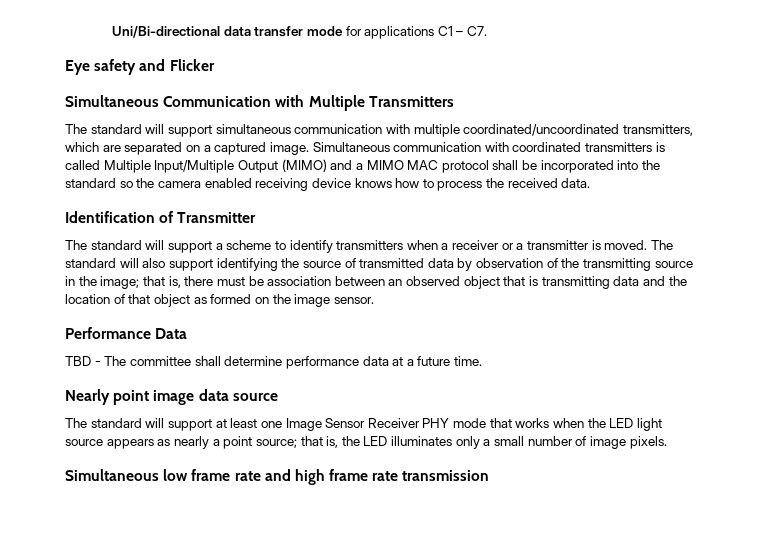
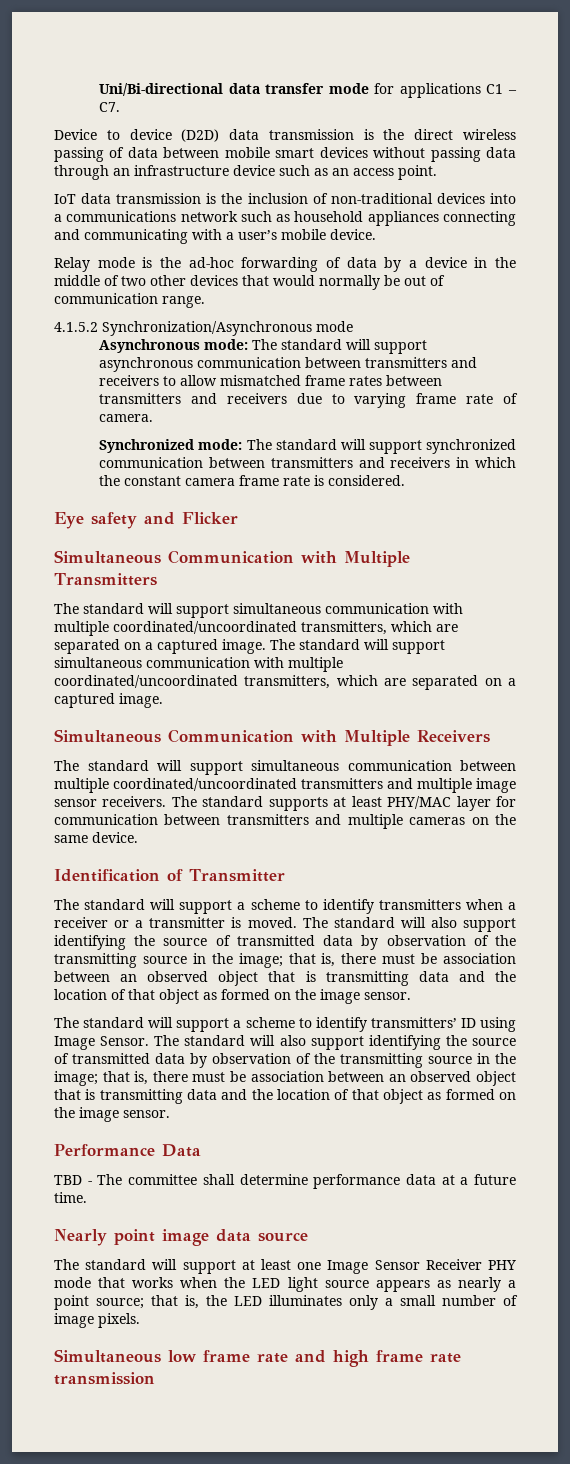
(488, 31) none -> [54,129,516,142] [54,147,516,162] [54,165,437,180] [54,193,516,204] [54,211,516,226] [54,229,376,244] [54,257,517,272] [54,275,445,290] [54,293,205,308] [54,321,353,336] [99,339,428,354] [99,357,478,372] [99,375,443,386] [99,393,518,408] [99,414,154,422] [99,439,516,454] [99,457,517,468] [99,475,406,486] // Device to device (D2D) data transmission is the direct wireless passing of data between mobile smart devices without passing data through an infrastructure device such as an access point. // IoT data transmission is the inclusion of non-traditional devices into a communications network such as household appliances connecting and communicating with a user’s mobile device. // Relay mode is the ad-hoc forwarding of data by a device in the middle of two other devices that would normally be out of communication range. // 4.1.5.2 Synchronization/Asynchronous mode // Asynchronous mode: The standard will support asynchronous communication between transmitters and receivers to allow mismatched frame rates between transmitters and receivers due to varying frame rate of camera. // Synchronized mode: The standard will support synchronized communication between transmitters and receivers in which the constant camera frame rate is considered.
[312,142,665,152] [65,159,661,173] [65,178,591,191] Simultaneous communication with coordinated transmitters is called Multiple Input/Multiple Output (MIMO) and a MIMO MAC protocol shall be incorporated into the standard so the camera enabled receiving device knows how to process the received data. -> [270,639,445,654] [54,657,343,672] [54,675,516,690] [54,693,163,708] [54,729,490,746] [54,760,516,775] [54,778,516,793] [54,796,517,811] [54,814,516,829] [54,832,138,843] The standard will support simultaneous communication with multiple coordinated/uncoordinated transmitters, which are separated on a captured image. // Simultaneous Communication with Multiple Receivers // The standard will support simultaneous communication between multiple coordinated/uncoordinated transmitters and multiple image sensor receivers. The standard supports at least PHY/MAC layer for communication between transmitters and multiple cameras on the same device.
(374, 300) none -> [54,1017,516,1032] [54,1035,516,1050] [54,1053,516,1068] [54,1071,516,1086] [54,1089,516,1104] [54,1107,170,1122] // The standard will support a scheme to identify transmitters’ ID using Image Sensor. The standard will also support identifying the source of transmitted data by observation of the transmitting source in the image; that is, there must be association between an observed object that is transmitting data and the location of that object as formed on the image sensor.

